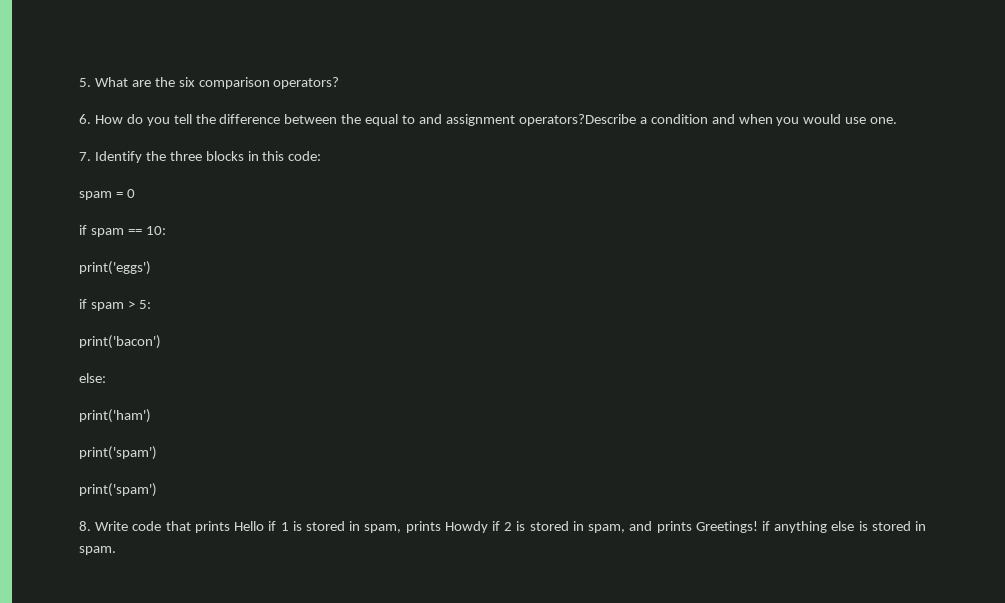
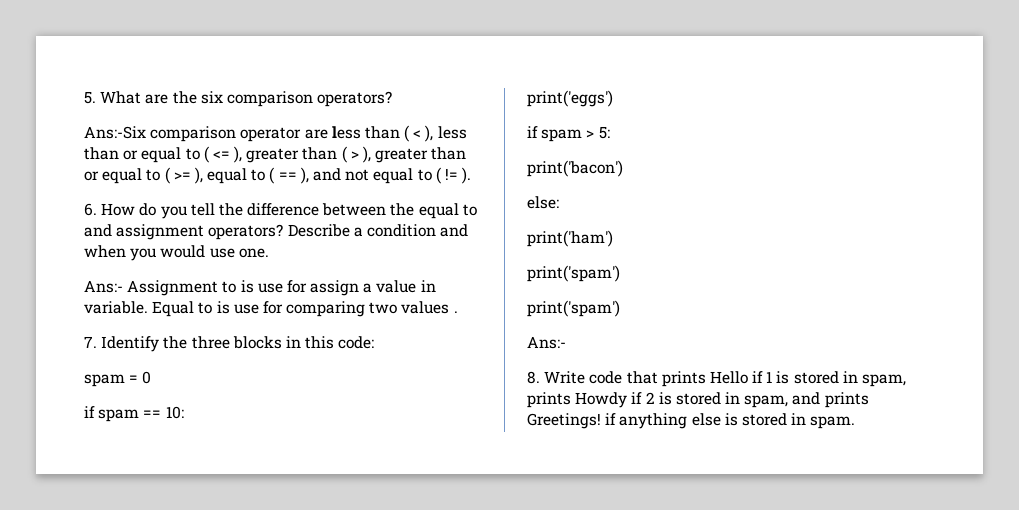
(340, 83) none -> [84,125,467,142] [84,146,467,163] [84,167,472,184] // Ans:-Six comparison operator are less than ( < ), less than or equal to ( <= ), greater than ( > ), greater than or equal to ( >= ), equal to ( == ), and not equal to ( != ).
[518,114,636,126] operators?Describe -> [208,224,350,240] operators? Describe
(898, 120) none -> [84,280,436,296] [84,301,458,317] // Ans:- Assignment to is use for assign a value in variable. Equal to is use for comparing two values .
(157, 490) none -> [527,336,566,349] // Ans:-

